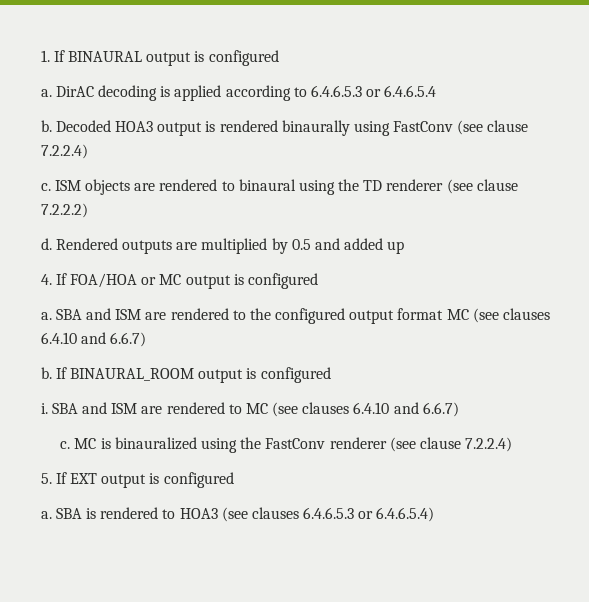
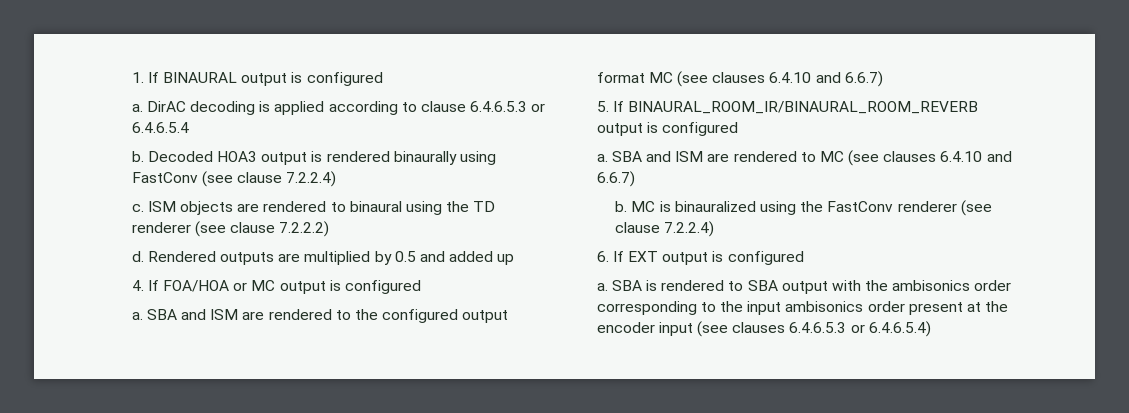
(307, 92) none -> [420,101,466,112] clause
[40,367,331,383] [40,403,48,414] b. If BINAURAL_ROOM output is configured // i. -> [596,101,978,114] [596,122,738,136] [596,154,608,162] 5. If BINAURAL_ROOM_IR/BINAURAL_ROOM_REVERB output is configured // a.
[60,441,71,449] c. -> [615,201,628,212] b.
[40,473,52,484] 5. -> [596,251,609,262] 6.
[179,508,218,519] HOA3 -> [747,280,1012,294] [596,301,1009,315] [596,322,693,336] SBA output with the ambisonics order corresponding to the input ambisonics order present at the encoder input

